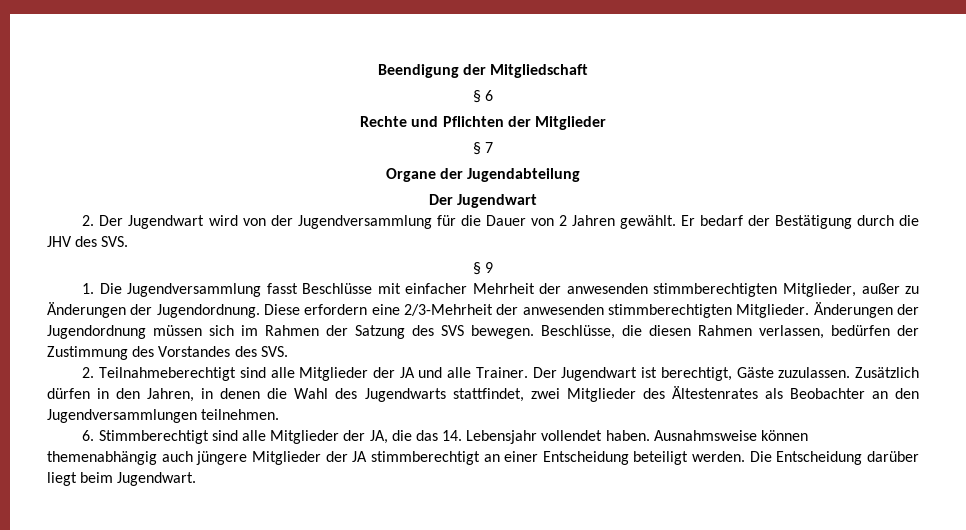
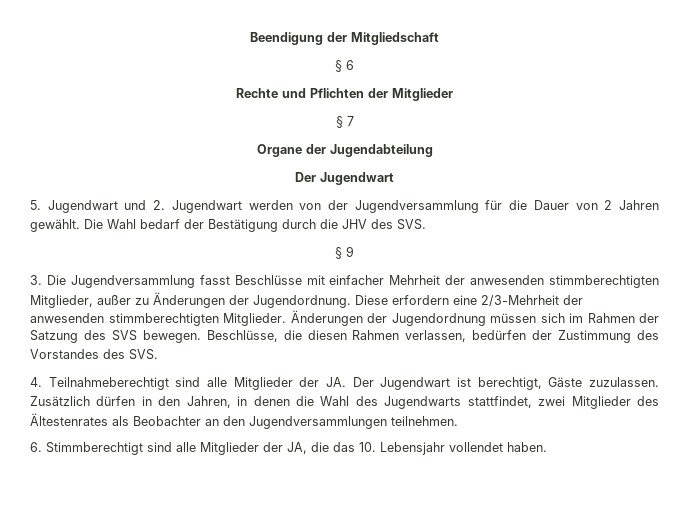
[82,215,238,229] 2. Der Jugendwart wird -> [30,200,293,213] 5. Jugendwart und 2. Jugendwart werden
[680,215,695,226] Er -> [84,219,136,229] Die Wahl
[82,283,95,294] 1. -> [30,275,42,285] 3.
[82,367,95,378] 2. -> [30,377,42,387] 4.
[399,367,528,378] JA und alle Trainer. -> [326,377,346,387] JA.
[442,430,463,441] 14. -> [359,442,376,452] 10.
[653,430,808,441] [47,451,919,465] [47,472,197,486] Ausnahmsweise können themenabhängig auch jüngere Mitglieder der JA stimmberechtigt an einer Entscheidung beteiligt werden. Die Entscheidung darüber liegt beim Jugendwart. -> (547, 447) none

